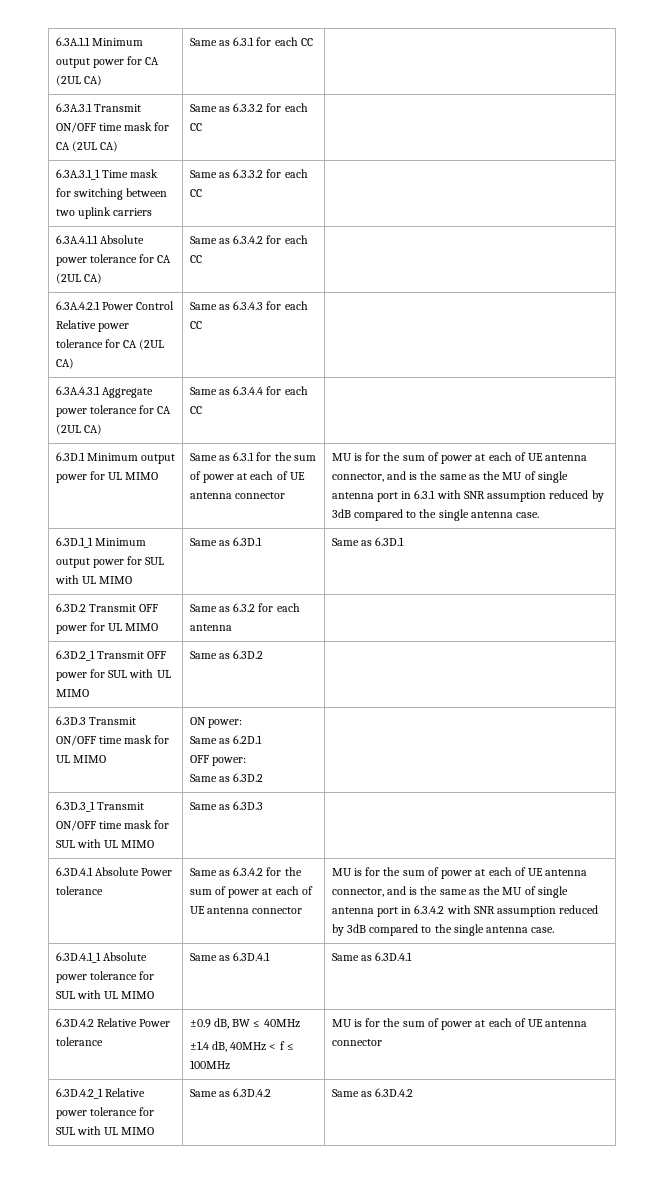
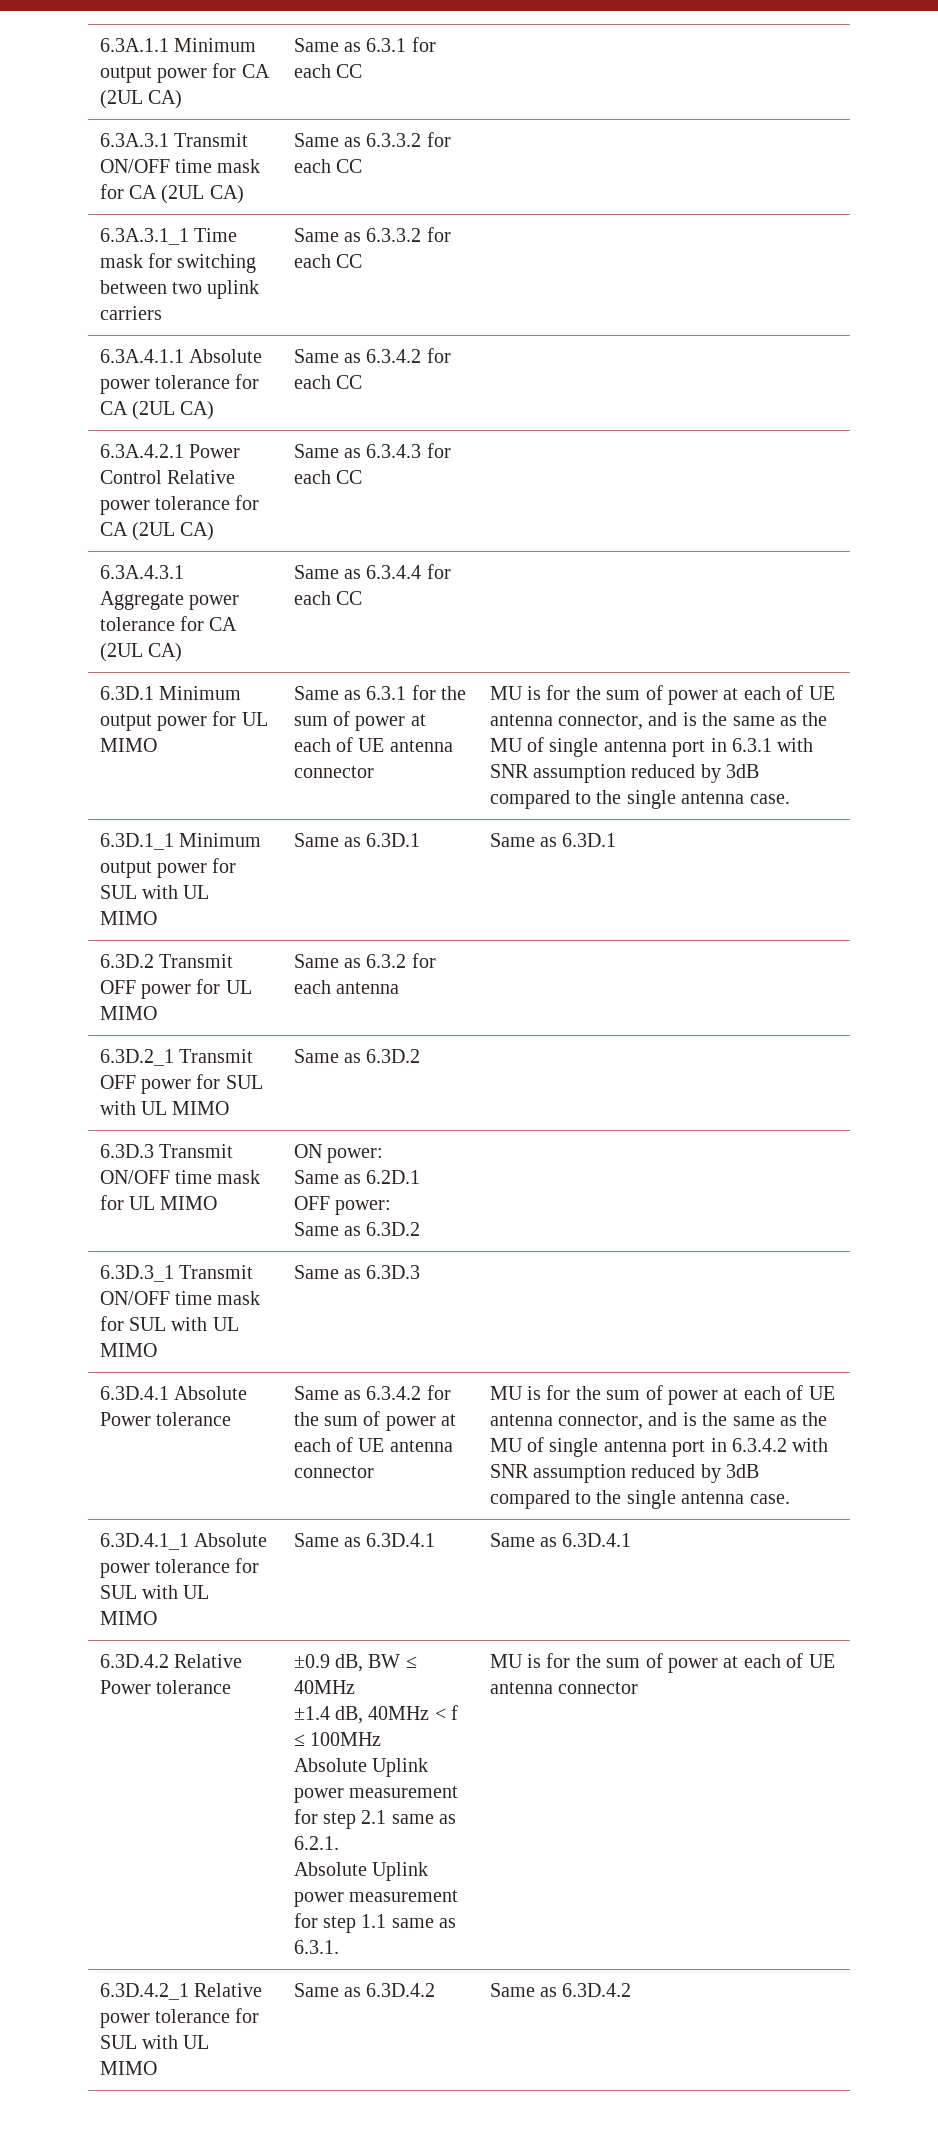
(230, 1065) none -> [293,1758,429,1777] [293,1786,459,1803] [293,1809,457,1829] [293,1836,339,1850] [293,1862,429,1881] [293,1890,459,1907] [293,1913,457,1933] [293,1940,339,1954] // Absolute Uplink power measurement for step 2.1 same as 6.2.1. // Absolute Uplink power measurement for step 1.1 same as 6.3.1.

